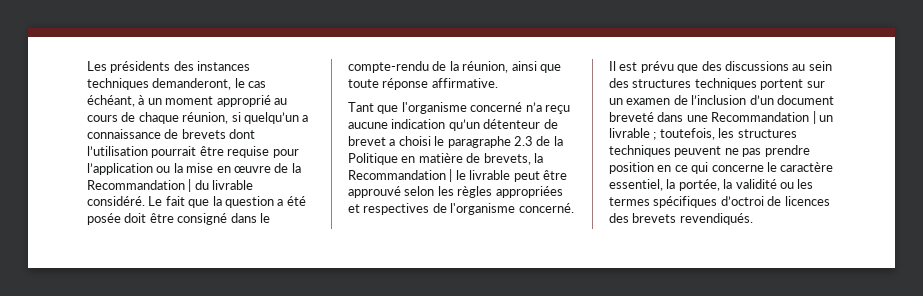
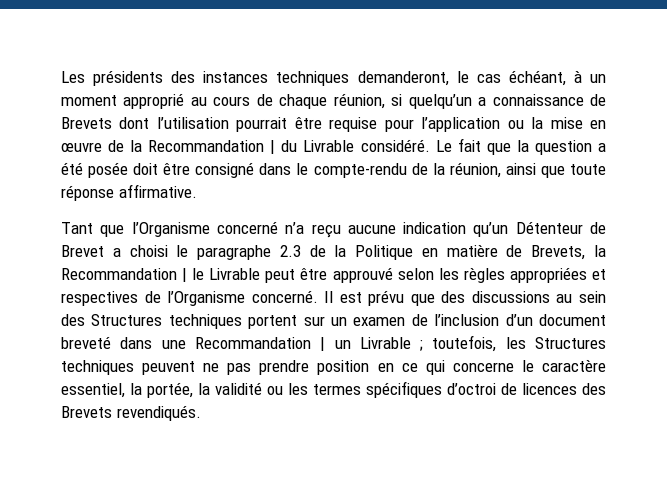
[181,129,226,139] brevets -> [61,117,112,129] Brevets
[212,180,254,190] livrable -> [303,140,355,152] Livrable
[401,102,467,114] l'organisme -> [131,222,210,237] l’Organisme
[483,119,558,129] [348,136,386,146] détenteur de brevet -> [515,221,606,234] [61,245,104,257] Détenteur de Brevet
[483,153,531,165] brevets, -> [531,245,586,260] Brevets,
[469,170,511,180] livrable -> [209,268,261,280] Livrable
[450,203,516,215] l'organisme -> [167,291,246,306] l’Organisme
[632,79,692,88] structures -> [91,314,163,326] Structures
[609,128,650,138] livrable -> [359,337,411,349] Livrable
[737,129,797,138] structures -> [535,337,606,349] Structures
[632,213,677,223] brevets -> [61,406,112,418] Brevets

